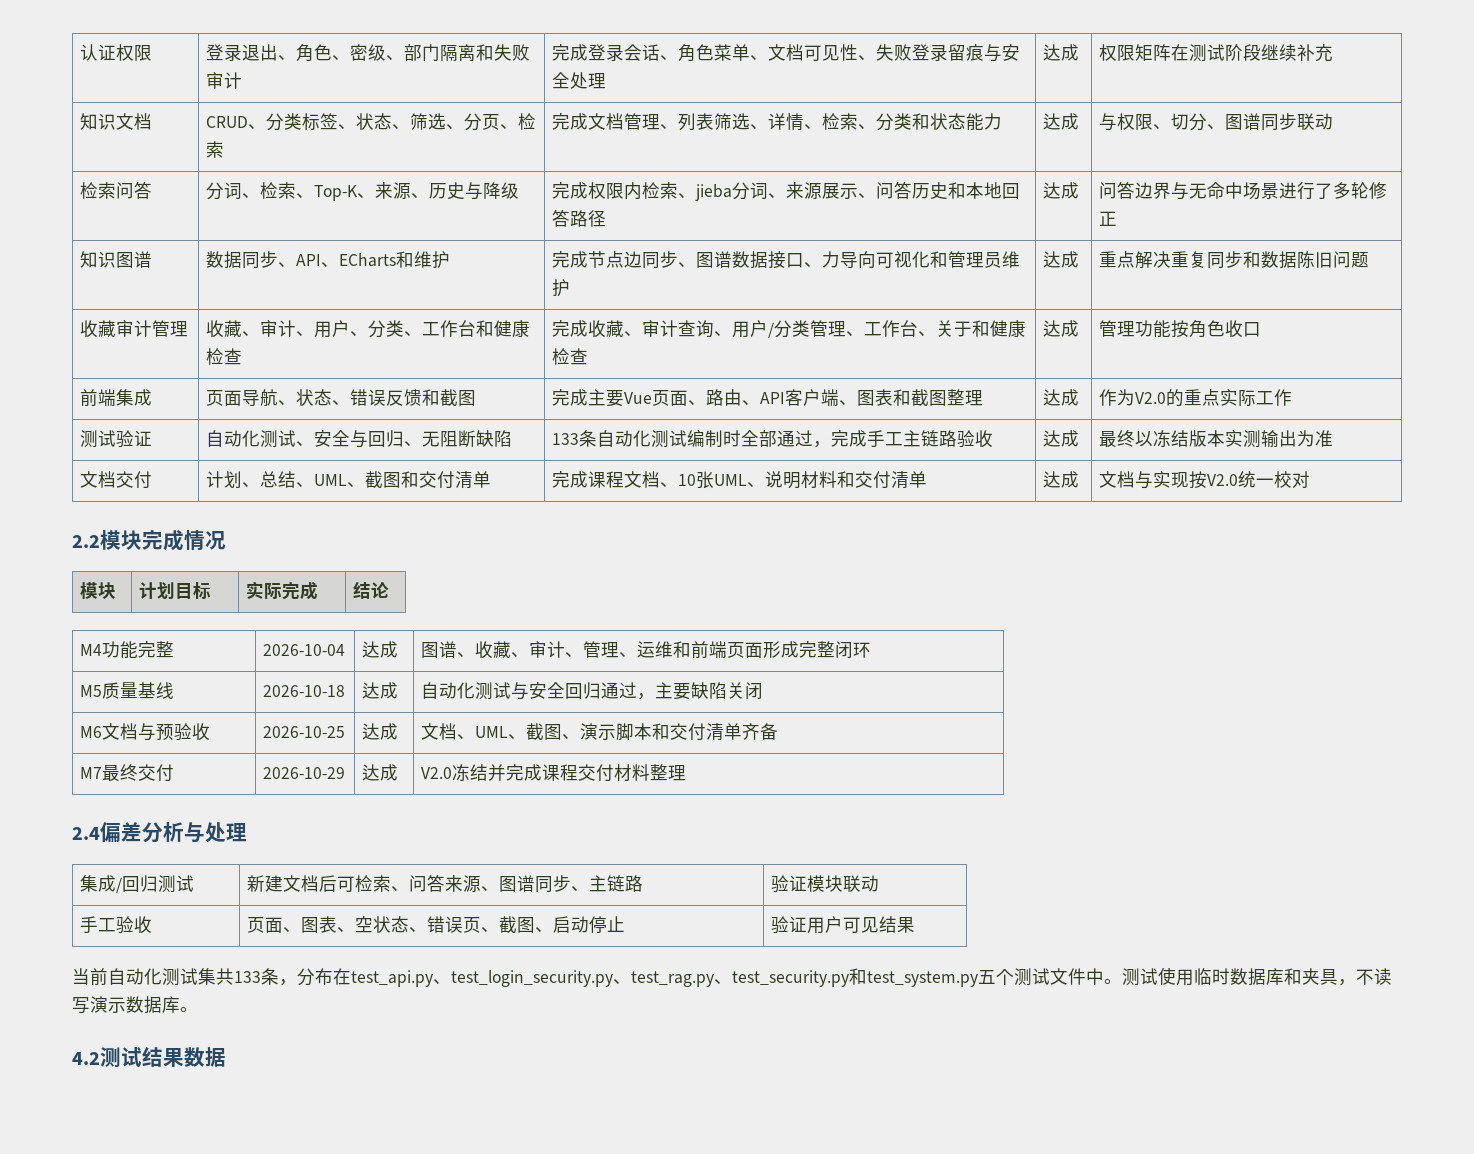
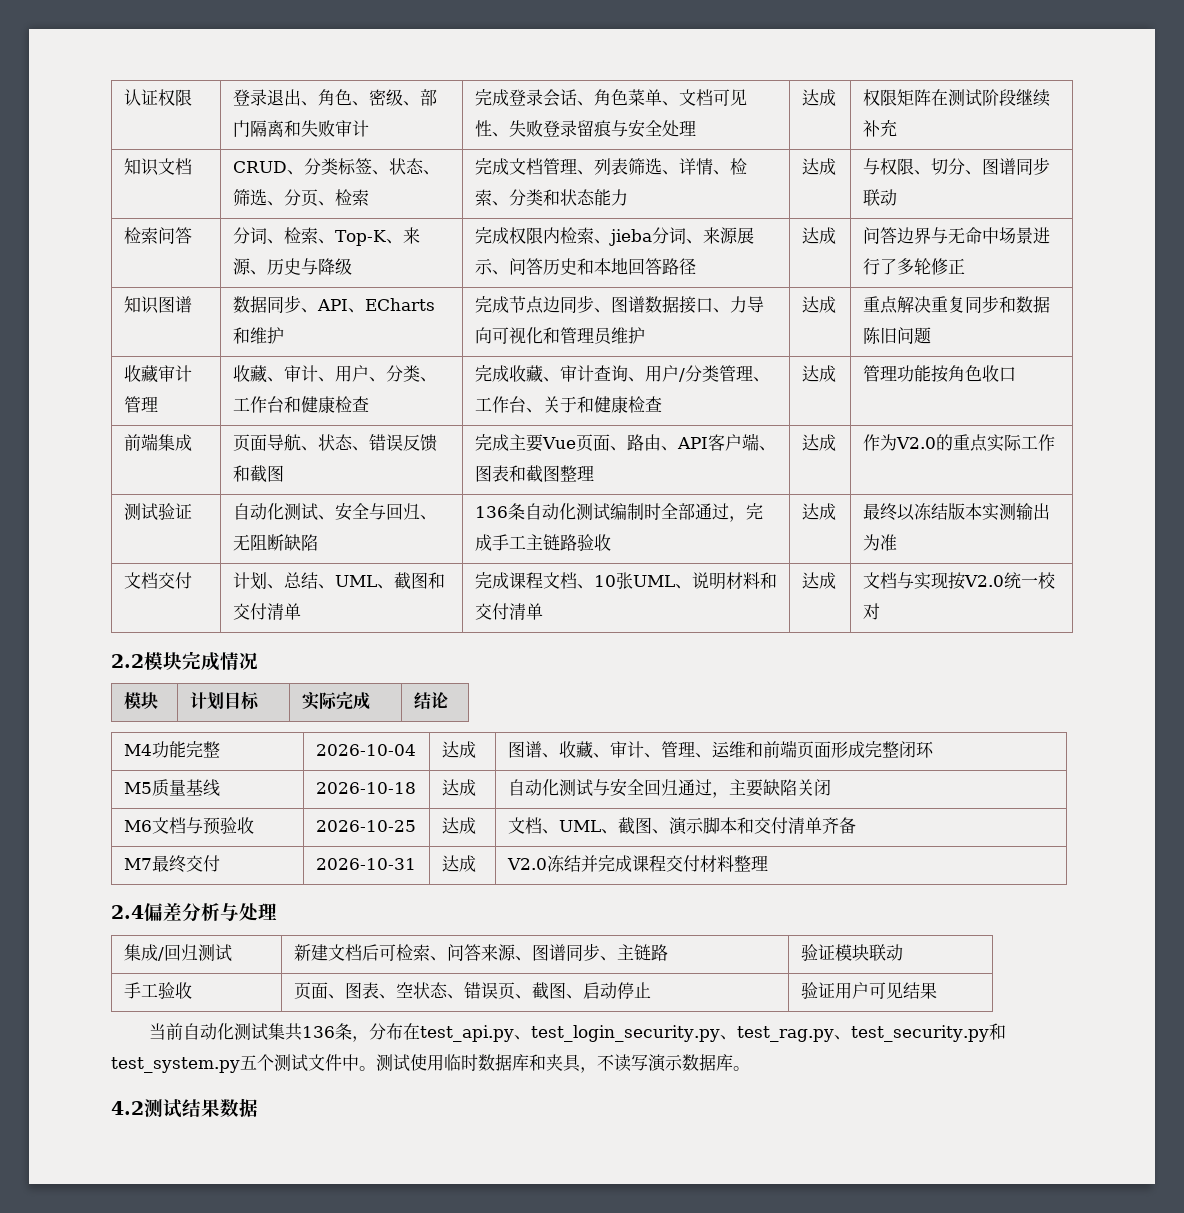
[552,433,580,445] 133 -> [474,506,508,518] 136
[263,767,346,779] 2026-10-29 -> [315,858,416,870] 2026-10-31
[234,971,261,983] 133 -> [301,1026,335,1038] 136

